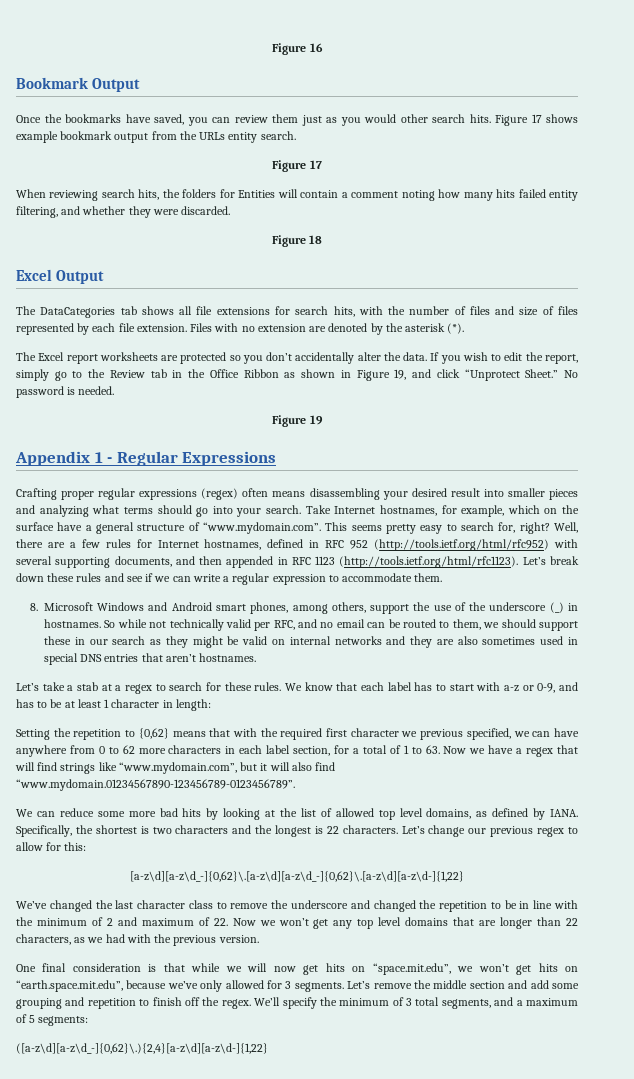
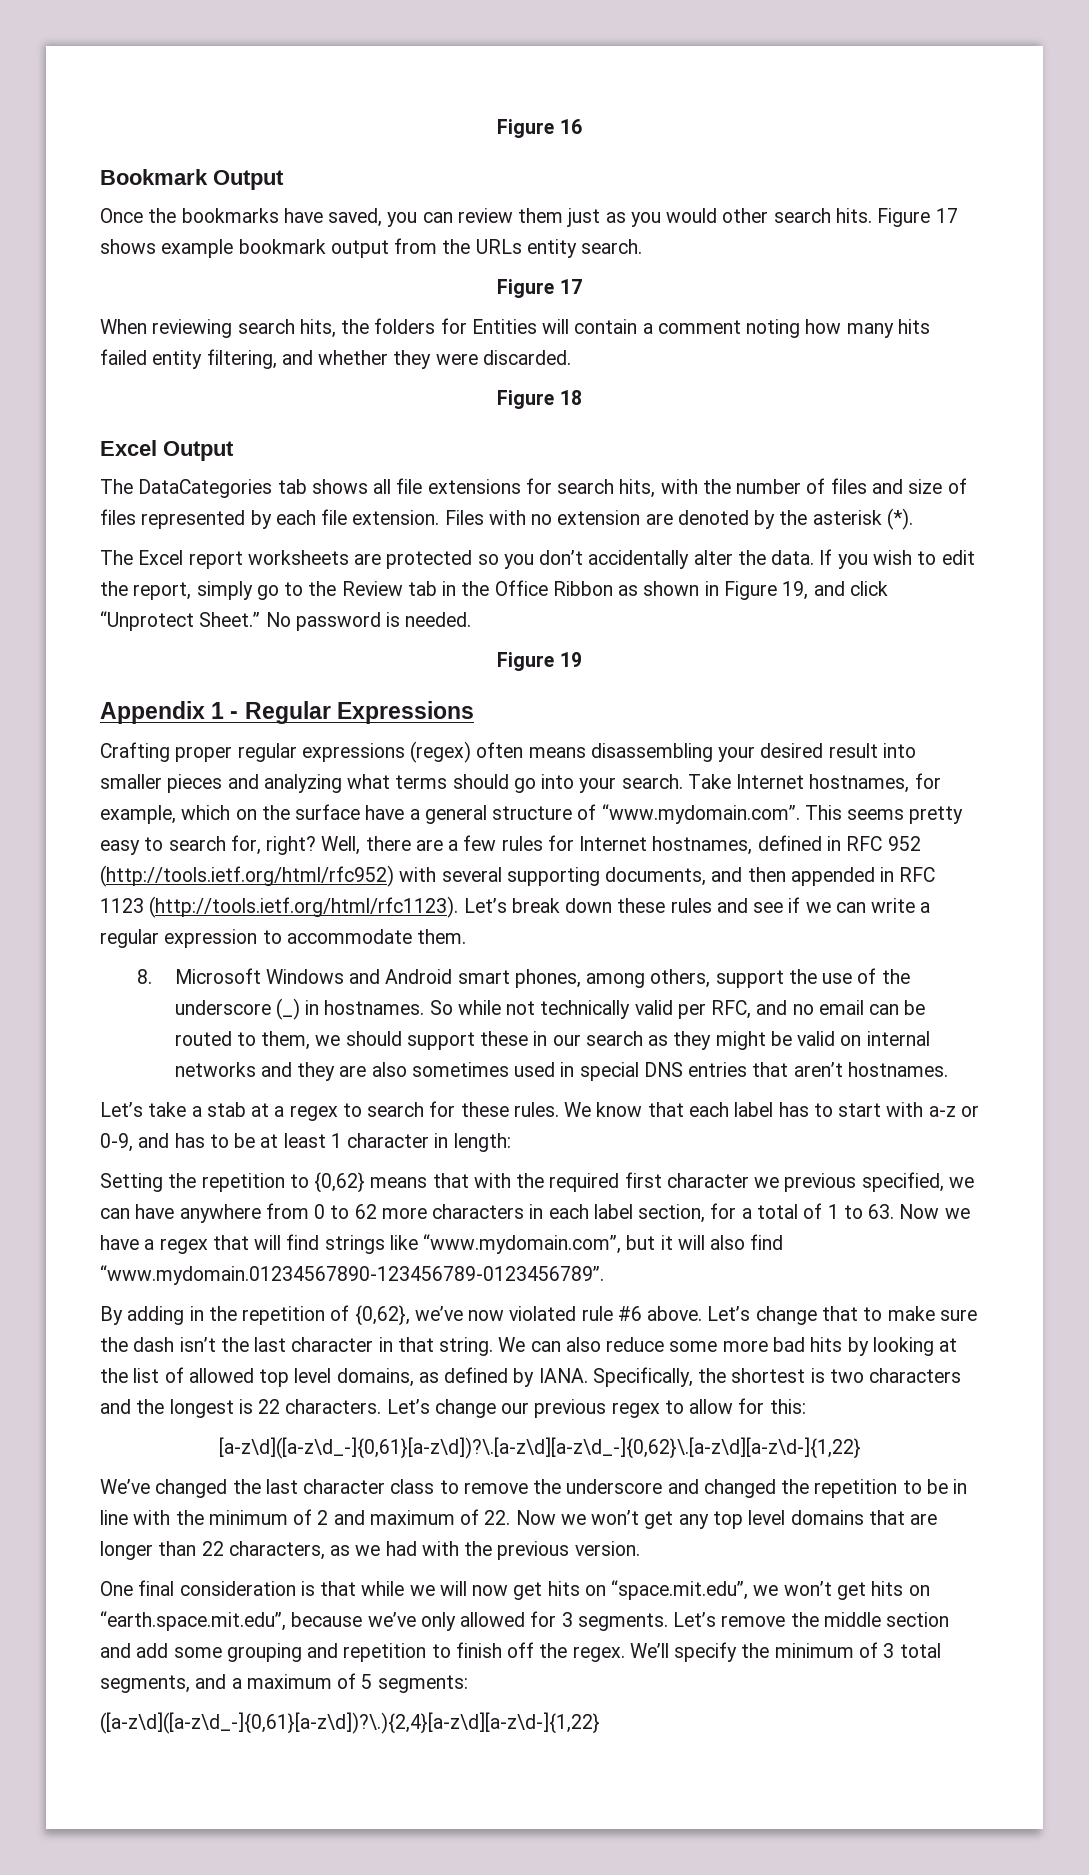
(295, 785) none -> [100,1305,977,1326] [100,1337,494,1356] By adding in the repetition of {0,62}, we’ve now violated rule #6 above. Let’s change that to make sure the dash isn’t the last character in that string.
(55, 814) none -> [565,1337,601,1352] also
[130,871,464,882] [a-z\d][a-z\d_-]{0,62}\.[a-z\d][a-z\d_-]{0,62}\.[a-z\d][a-z\d-]{1,22} -> [218,1437,861,1459] [a-z\d]([a-z\d_-]{0,61}[a-z\d])?\.[a-z\d][a-z\d_-]{0,62}\.[a-z\d][a-z\d-]{1,22}
[16,1043,268,1054] ([a-z\d][a-z\d_-]{0,62}\.){2,4}[a-z\d][a-z\d-]{1,22} -> [100,1712,600,1734] ([a-z\d]([a-z\d_-]{0,61}[a-z\d])?\.){2,4}[a-z\d][a-z\d-]{1,22}

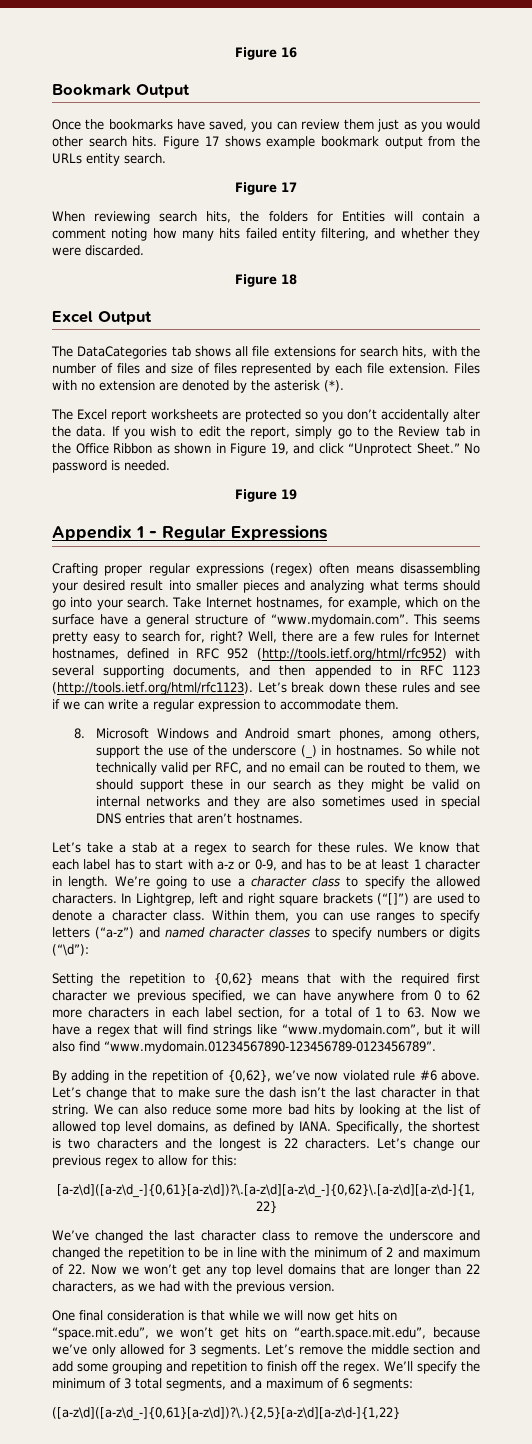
(875, 876) none -> [379,665,392,676] to
[453,1133,511,1152] length: -> [68,876,480,889] [52,893,481,906] [52,910,480,923] [52,927,480,940] [52,944,89,956] length. We’re going to use a character class to specify the allowed characters. In Lightgrep, left and right square brackets (“[]”) are used to denote a character class. Within them, you can use ranges to specify letters (“a-z”) and named character classes to specify numbers or digits (“\d”):
[361,1674,373,1689] 5 -> [342,1378,349,1389] 6
[100,1712,600,1734] ([a-z\d]([a-z\d_-]{0,61}[a-z\d])?\.){2,4}[a-z\d][a-z\d-]{1,22} -> [52,1407,400,1421] ([a-z\d]([a-z\d_-]{0,61}[a-z\d])?\.){2,5}[a-z\d][a-z\d-]{1,22}

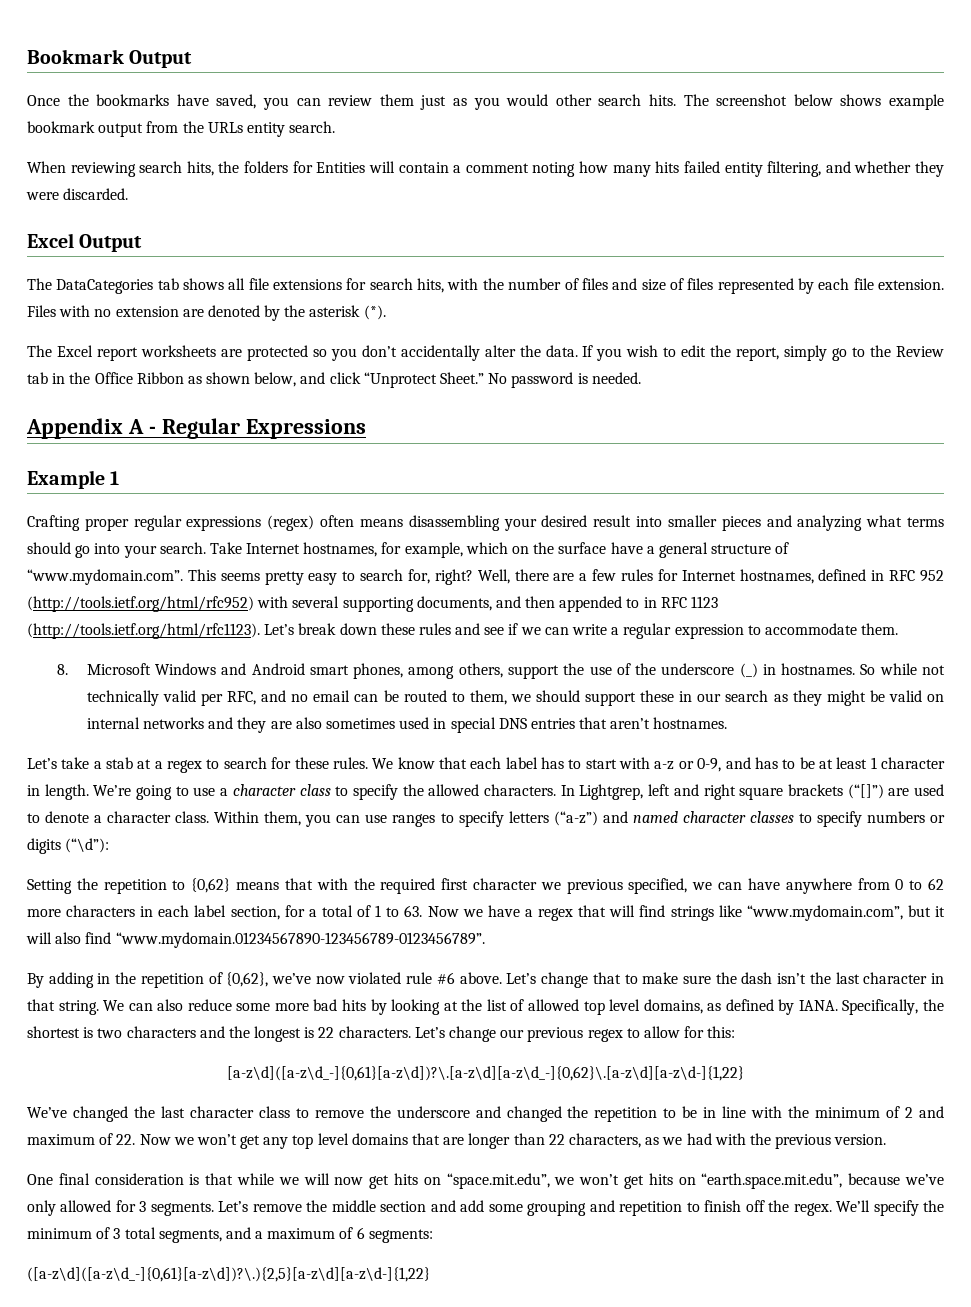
[235,47,297,60] Figure 16 // -> (27, 56) none
[163,136,219,149] Figure 17 -> [683,94,833,106] The screenshot below
[235,182,297,195] // Figure 17 -> (336, 127) none
[235,274,297,287] // Figure 18 -> (129, 194) none
[215,443,289,456] in Figure 19, -> [254,372,297,387] below,
[235,489,297,502] // Figure 19 -> (641, 378) none
[136,526,144,538] 1 -> [127,419,144,434] A
(327, 533) none -> [27,470,120,489] // Example 1

